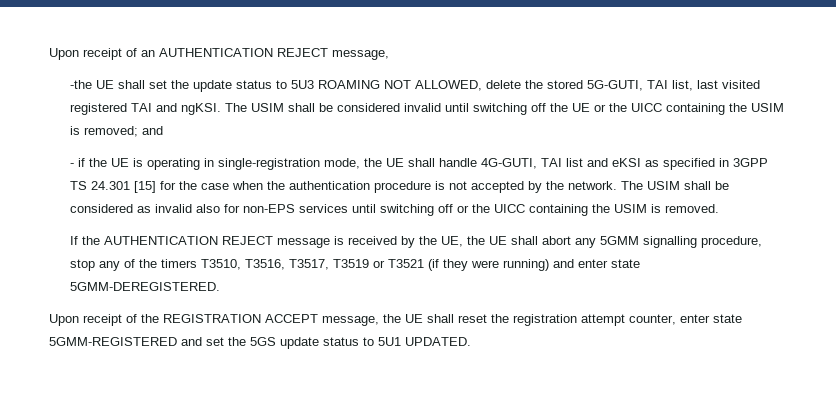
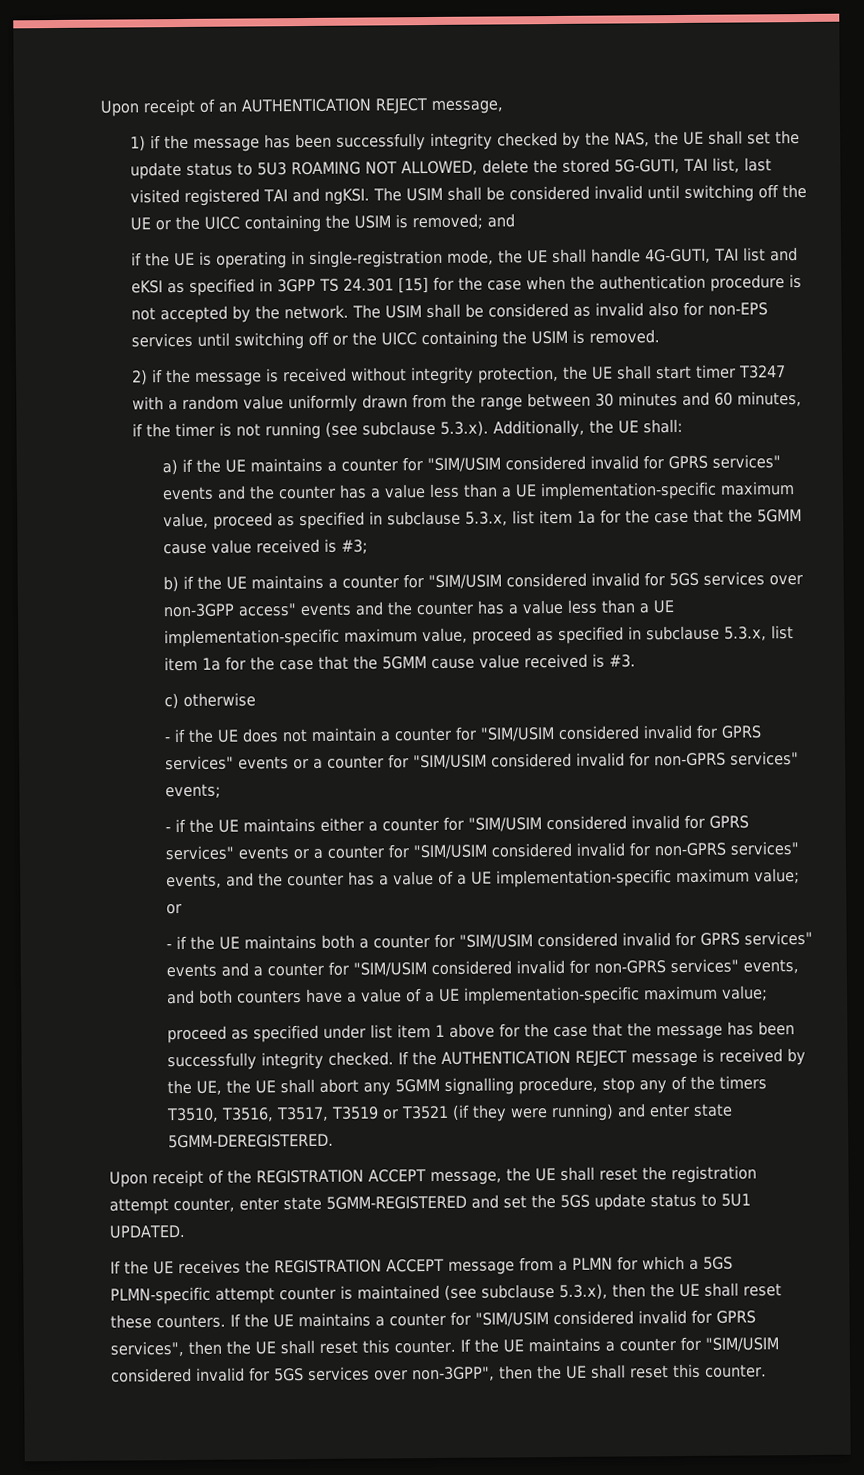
[69,80,92,89] -the -> [130,130,680,152] 1) if the message has been successfully integrity checked by the NAS, the
[69,163,74,167] - -> (516, 220) none
(719, 208) none -> [132,364,787,386] [132,391,803,413] [132,418,684,440] [161,454,781,476] [161,481,795,501] [162,508,802,530] [162,538,368,555] [162,571,803,593] [162,599,675,618] [163,625,794,648] [163,653,636,672] [163,692,256,710] [163,724,762,743] [164,751,799,771] [164,783,221,799] [164,814,749,833] [164,841,799,861] [165,868,800,889] [165,904,182,915] [165,930,813,950] [165,958,799,978] [166,985,768,1005] [166,1021,795,1044] [166,1051,394,1071] 2) if the message is received without integrity protection, the UE shall start timer T3247 with a random value uniformly drawn from the range between 30 minutes and 60 minutes, if the timer is not running (see subclause 5.3.x). Additionally, the UE shall: // a) if the UE maintains a counter for "SIM/USIM considered invalid for GPRS services" events and the counter has a value less than a UE implementation-specific maximum value, proceed as specified in subclause 5.3.x, list item 1a for the case that the 5GMM cause value received is #3; // b) if the UE maintains a counter for "SIM/USIM considered invalid for 5GS services over non-3GPP access" events and the counter has a value less than a UE implementation-specific maximum value, proceed as specified in subclause 5.3.x, list item 1a for the case that the 5GMM cause value received is #3. // c) otherwise // - if the UE does not maintain a counter for "SIM/USIM considered invalid for GPRS services" events or a counter for "SIM/USIM considered invalid for non-GPRS services" events; // - if the UE maintains either a counter for "SIM/USIM considered invalid for GPRS services" events or a counter for "SIM/USIM considered invalid for non-GPRS services" events, and the counter has a value of a UE implementation-specific maximum value; or // - if the UE maintains both a counter for "SIM/USIM considered invalid for GPRS services" events and a counter for "SIM/USIM considered invalid for non-GPRS services" events, and both counters have a value of a UE implementation-specific maximum value; // proceed as specified under list item 1 above for the case that the message has been successfully integrity checked.
(471, 341) none -> [110,1255,733,1275] [110,1282,782,1305] [110,1309,756,1329] [110,1336,779,1357] [111,1363,767,1383] // If the UE receives the REGISTRATION ACCEPT message from a PLMN for which a 5GS PLMN-specific attempt counter is maintained (see subclause 5.3.x), then the UE shall reset these counters. If the UE maintains a counter for "SIM/USIM considered invalid for GPRS services", then the UE shall reset this counter. If the UE maintains a counter for "SIM/USIM considered invalid for 5GS services over non-3GPP", then the UE shall reset this counter.

